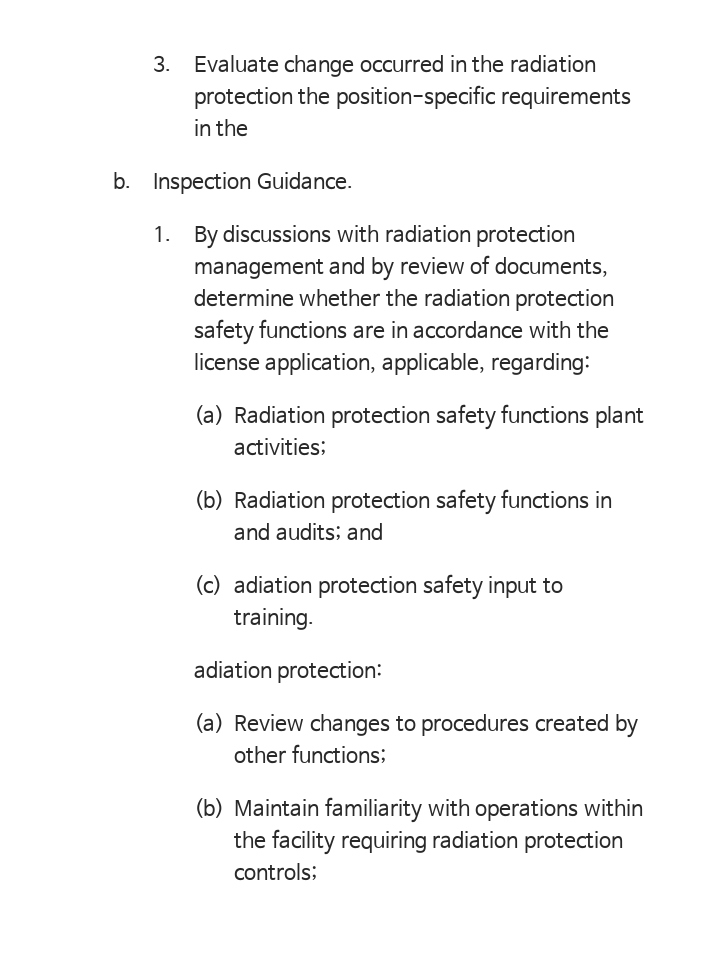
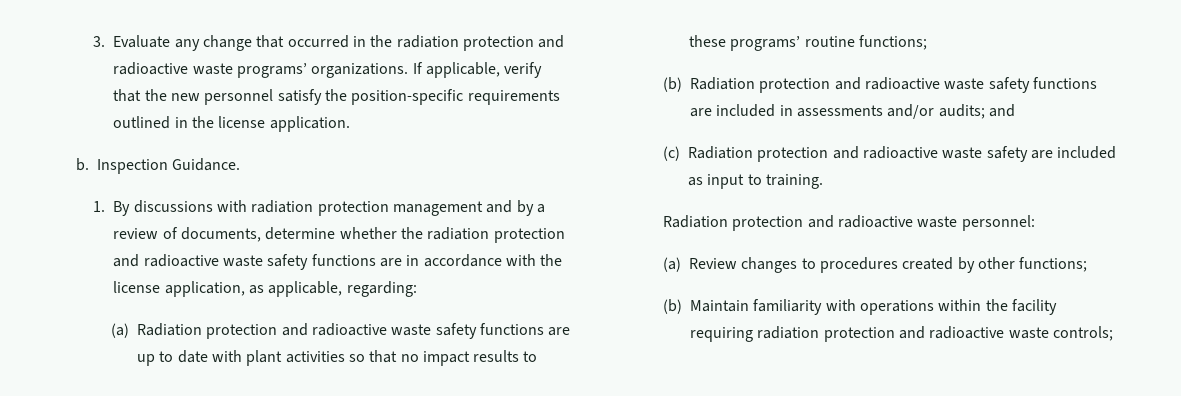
[284,55,355,77] change -> [174,35,285,51] any change that
(293, 98) none -> [538,35,565,48] [113,62,543,78] [113,89,322,105] and radioactive waste programs’ organizations. If applicable, verify that the new personnel satisfy
[193,119,249,137] in the -> [113,116,350,132] outlined in the license application.
(395, 269) none -> [536,204,545,213] a
(615, 300) none -> [113,254,263,267] and radioactive waste
(377, 364) none -> [248,285,264,294] as
[435,404,644,430] [234,438,327,456] [193,489,612,515] [234,523,383,541] [193,574,563,600] [234,608,315,630] [193,661,383,683] safety functions plant activities; // (b) Radiation protection safety functions in and audits; and // (c) adiation protection safety input to training. // adiation protection: -> [281,323,571,339] [136,350,538,366] [688,35,927,51] [662,77,1097,93] [689,104,1015,119] [662,146,1117,162] [687,174,823,189] [662,215,1035,231] and radioactive waste safety functions are up to date with plant activities so that no impact results to these programs’ routine functions; // (b) Radiation protection and radioactive waste safety functions are included in assessments and/or audits; and // (c) Radiation protection and radioactive waste safety are included as input to training. // Radiation protection and radioactive waste personnel:
(623, 842) none -> [898,326,1049,339] and radioactive waste

